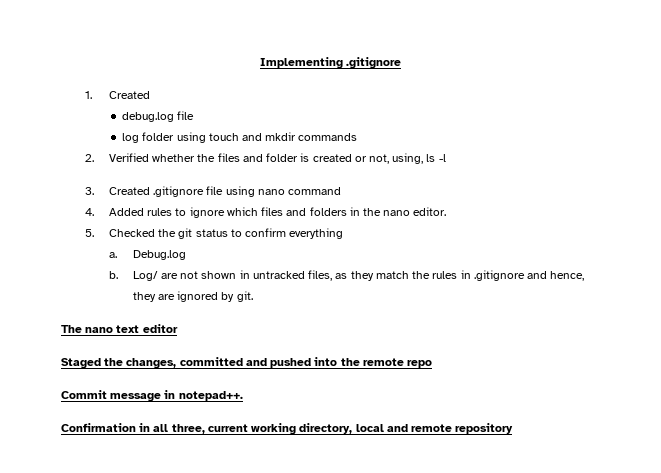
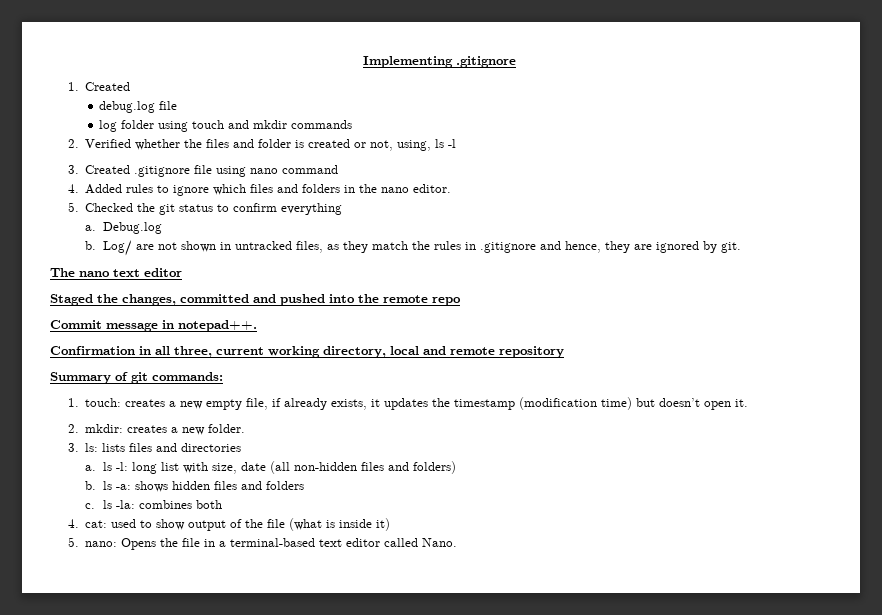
(514, 428) none -> [50,372,223,384] [67,397,749,410] [67,424,246,435] [67,443,242,452] [85,461,456,474] [85,481,304,492] [85,500,222,509] [67,518,391,531] [67,537,458,550] // Summary of git commands: // 1. touch: creates a new empty file, if already exists, it updates the timestamp (modification time) but doesn’t open it. // 2. mkdir: creates a new folder. // 3. ls: lists files and directories // a. ls -l: long list with size, date (all non-hidden files and folders) // b. ls -a: shows hidden files and folders // c. ls -la: combines both // 4. cat: used to show output of the file (what is inside it) // 5. nano: Opens the file in a terminal-based text editor called Nano.

